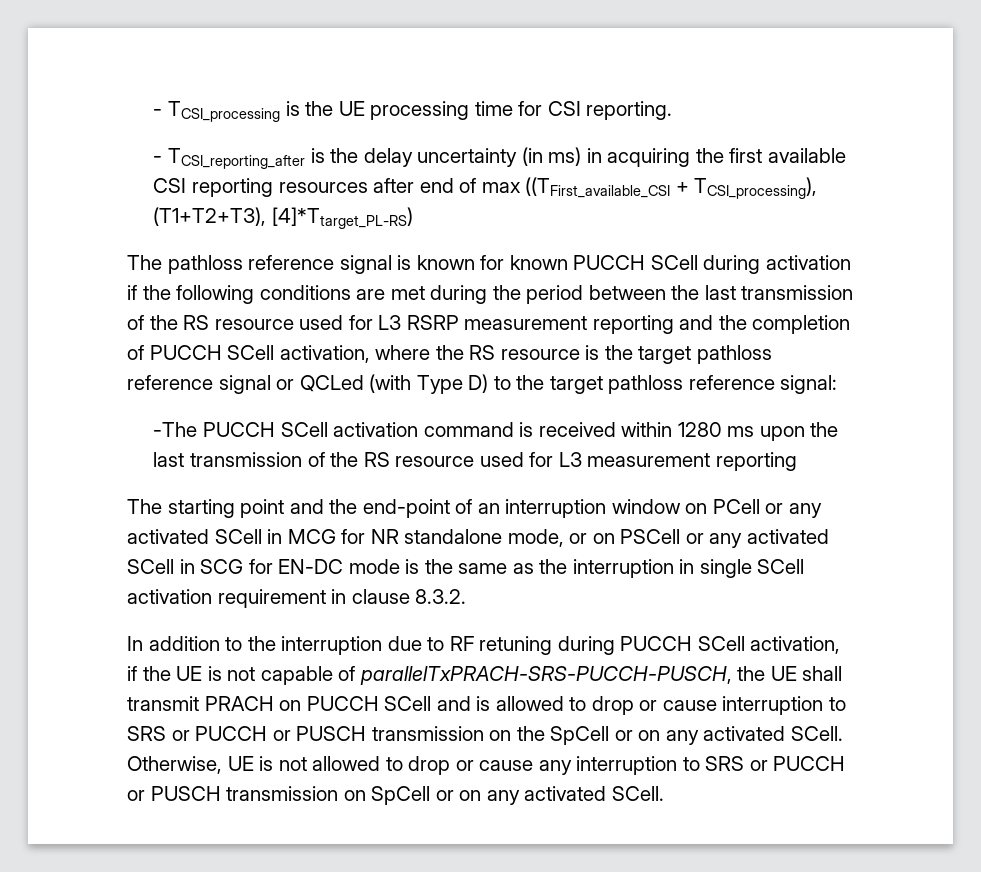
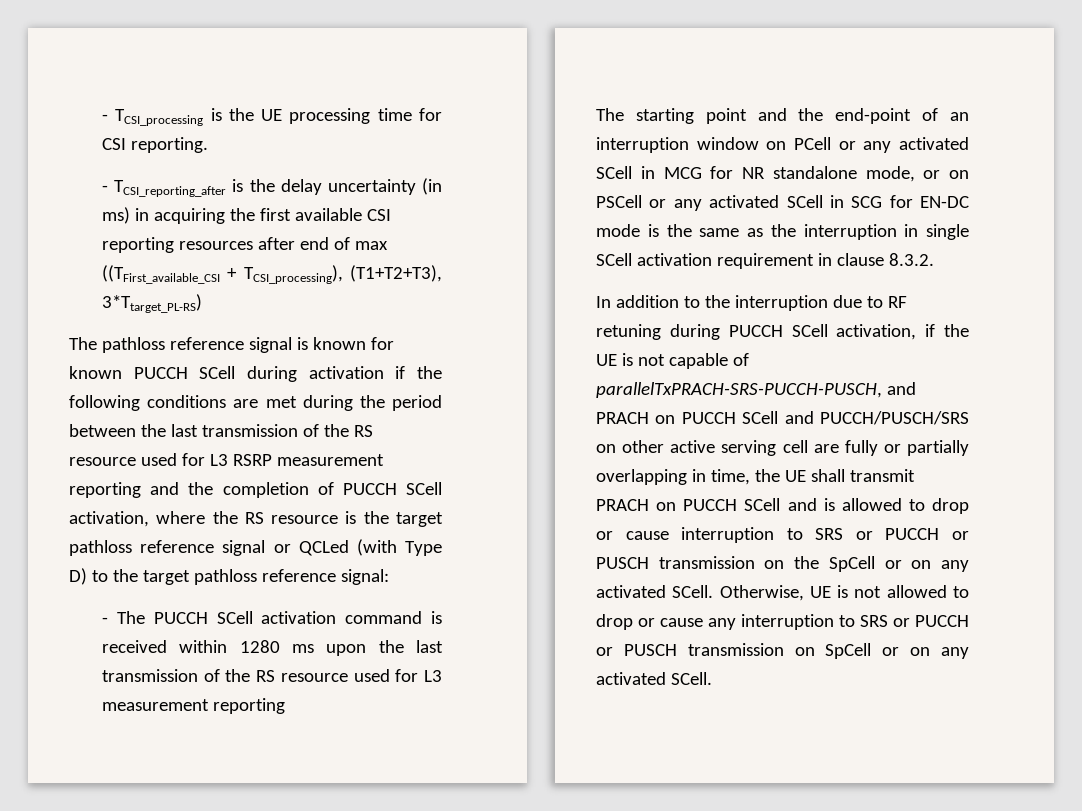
[271,207,413,229] [4]*Ttarget_PL-RS) -> [102,294,203,313] 3*Ttarget_PL-RS)
[153,422,198,437] -The -> [102,611,145,624] - The
(732, 675) none -> [886,382,916,395] [596,411,969,425] [596,440,969,456] [596,469,750,485] and PRACH on PUCCH SCell and PUCCH/PUSCH/SRS on other active serving cell are fully or partially overlapping in time,

